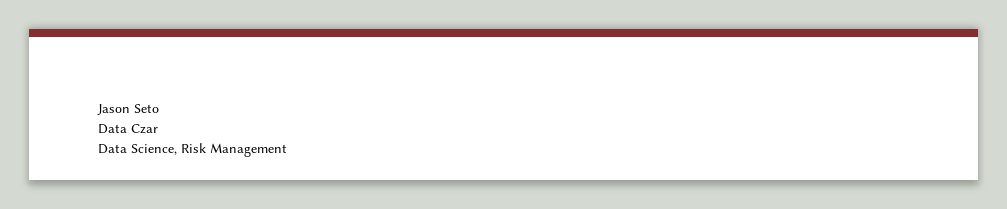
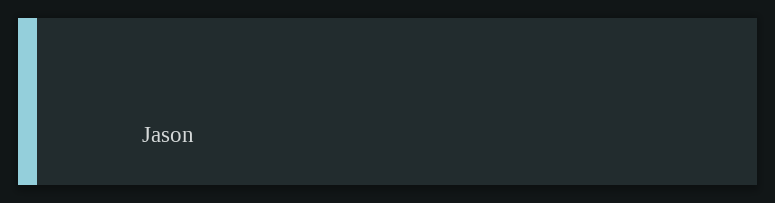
[134,104,159,113] [98,124,158,134] [98,143,287,157] Seto // Data Czar // Data Science, Risk Management -> (194, 134) none

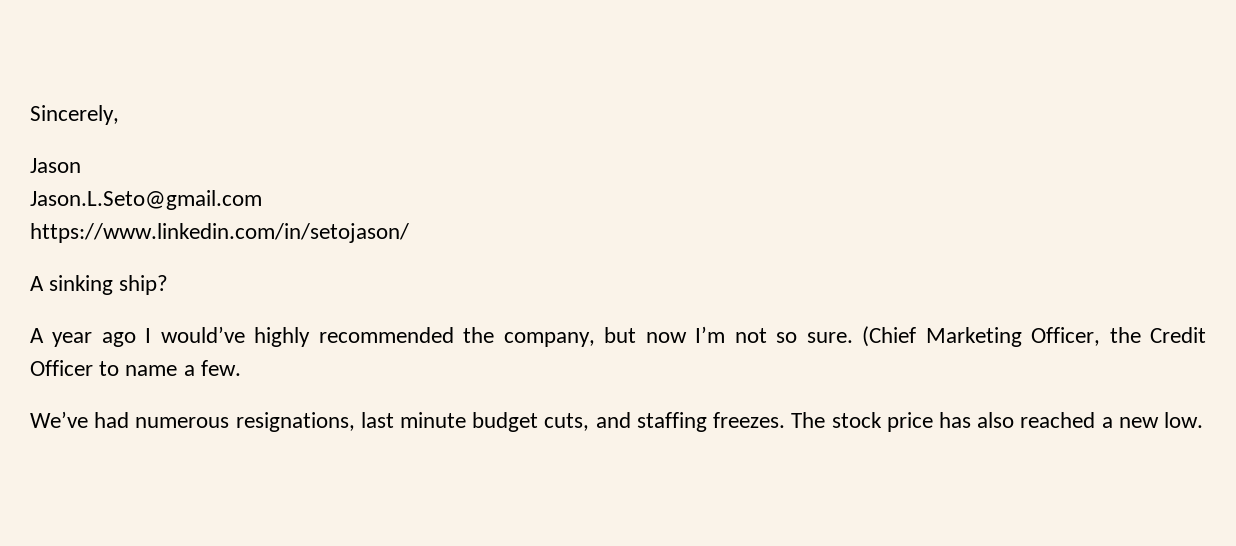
(142, 134) none -> [30,105,119,125] Sincerely, //
(194, 134) none -> [30,190,262,210] [30,223,409,243] [30,275,169,295] [30,326,1206,347] [30,360,241,376] [30,411,1203,432] // Jason.L.Seto@gmail.com // https://www.linkedin.com/in/setojason/ // A sinking ship? // A year ago I would’ve highly recommended the company, but now I’m not so sure. (Chief Marketing Officer, the Credit Officer to name a few. // We’ve had numerous resignations, last minute budget cuts, and staffing freezes. The stock price has also reached a new low.

